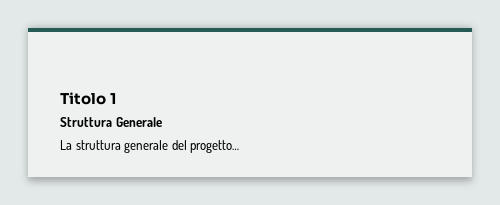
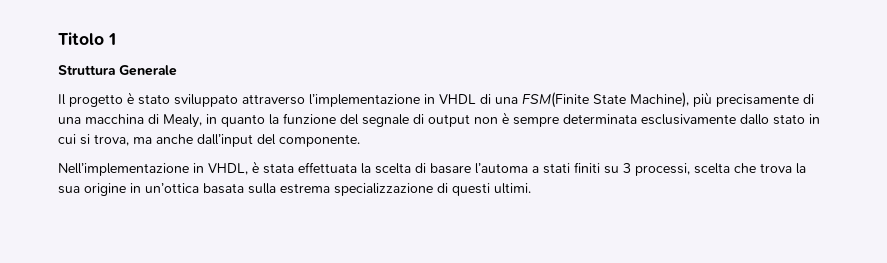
[60,140,240,153] La struttura generale del progetto… -> [58,92,814,108] [58,112,820,128] [58,134,360,147] [58,161,806,176] [58,183,531,196] Il progetto è stato sviluppato attraverso l’implementazione in VHDL di una FSM(Finite State Machine), più precisamente di una macchina di Mealy, in quanto la funzione del segnale di output non è sempre determinata esclusivamente dallo stato in cui si trova, ma anche dall’input del componente. // Nell’implementazione in VHDL, è stata effettuata la scelta di basare l’automa a stati finiti su 3 processi, scelta che trova la sua origine in un’ottica basata sulla estrema specializzazione di questi ultimi.

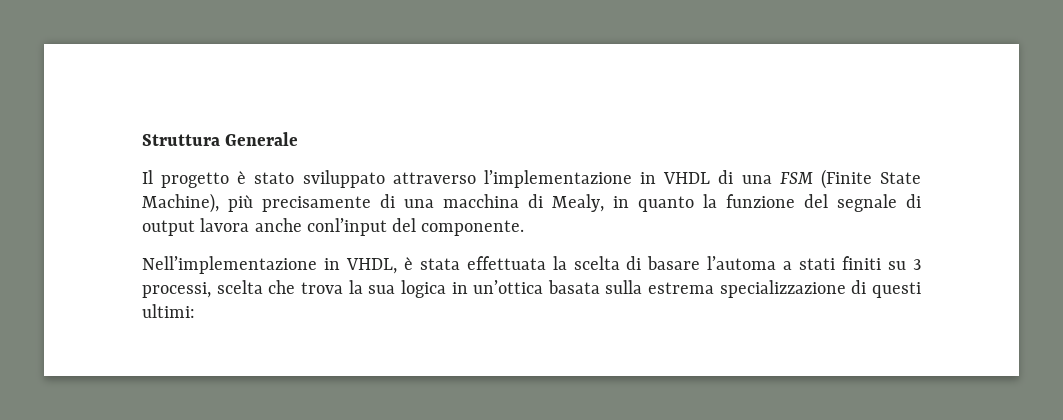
[58,32,116,45] Titolo 1 // -> (142, 140) none
[522,92,589,108] FSM(Finite -> [779,169,872,189] FSM (Finite
[474,112,820,127] [58,134,253,147] non è sempre determinata esclusivamente dallo stato in cui si trova, ma anche dall’input -> [200,218,387,236] lavora anche conl’input
[84,183,126,196] origine -> [400,280,446,298] logica
[494,183,531,194] ultimi. -> [142,304,195,318] ultimi:

